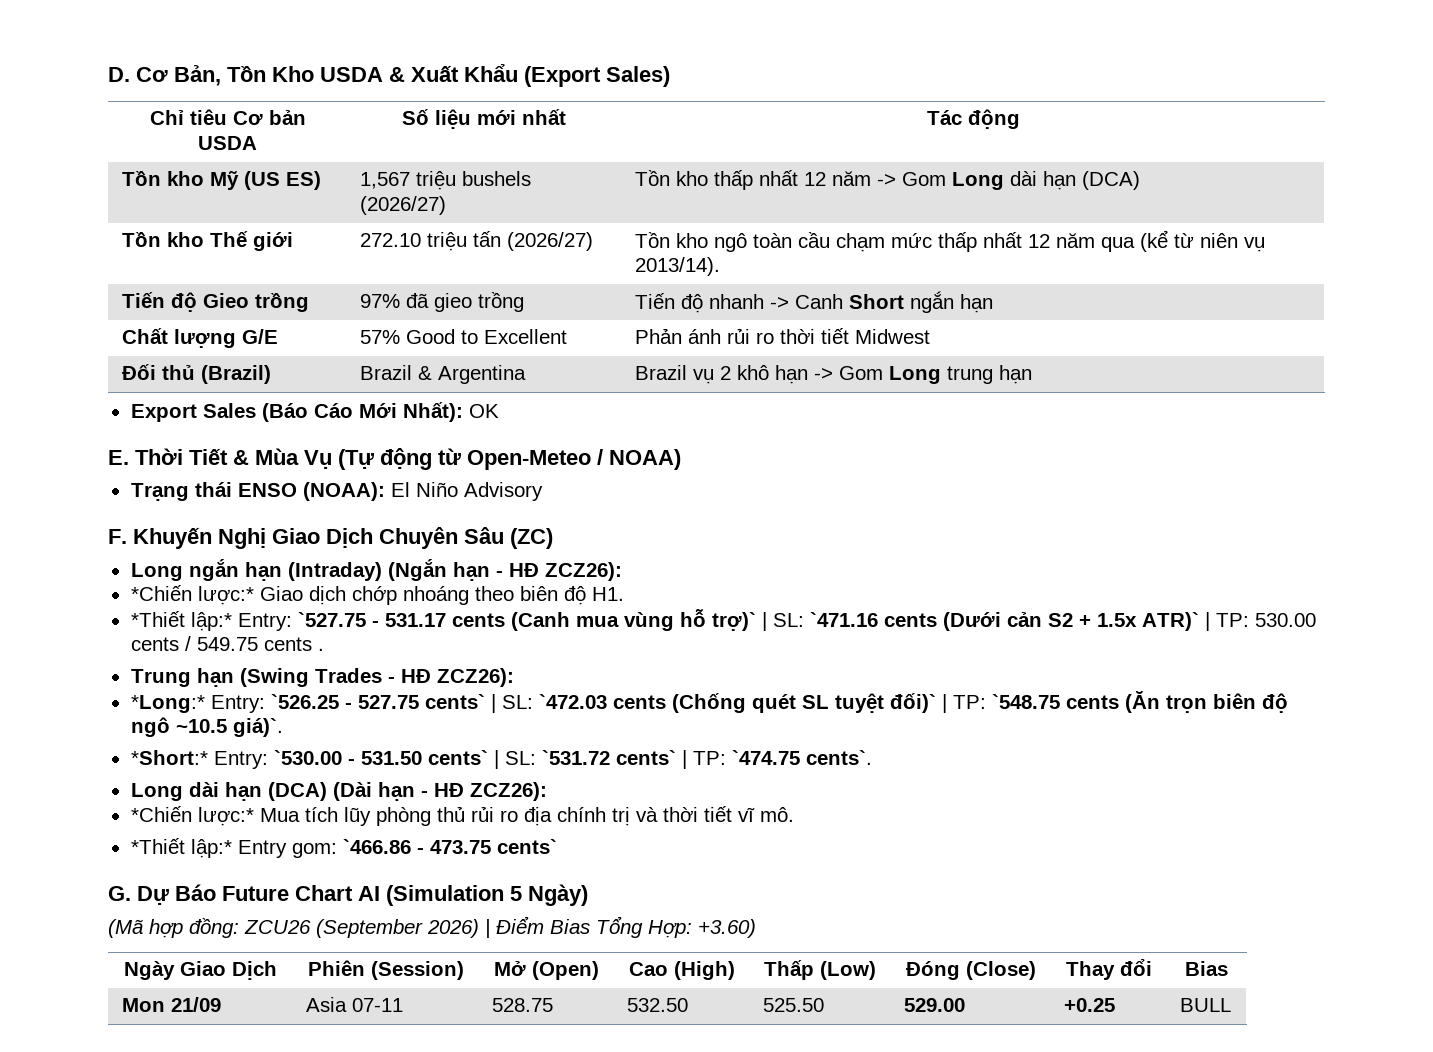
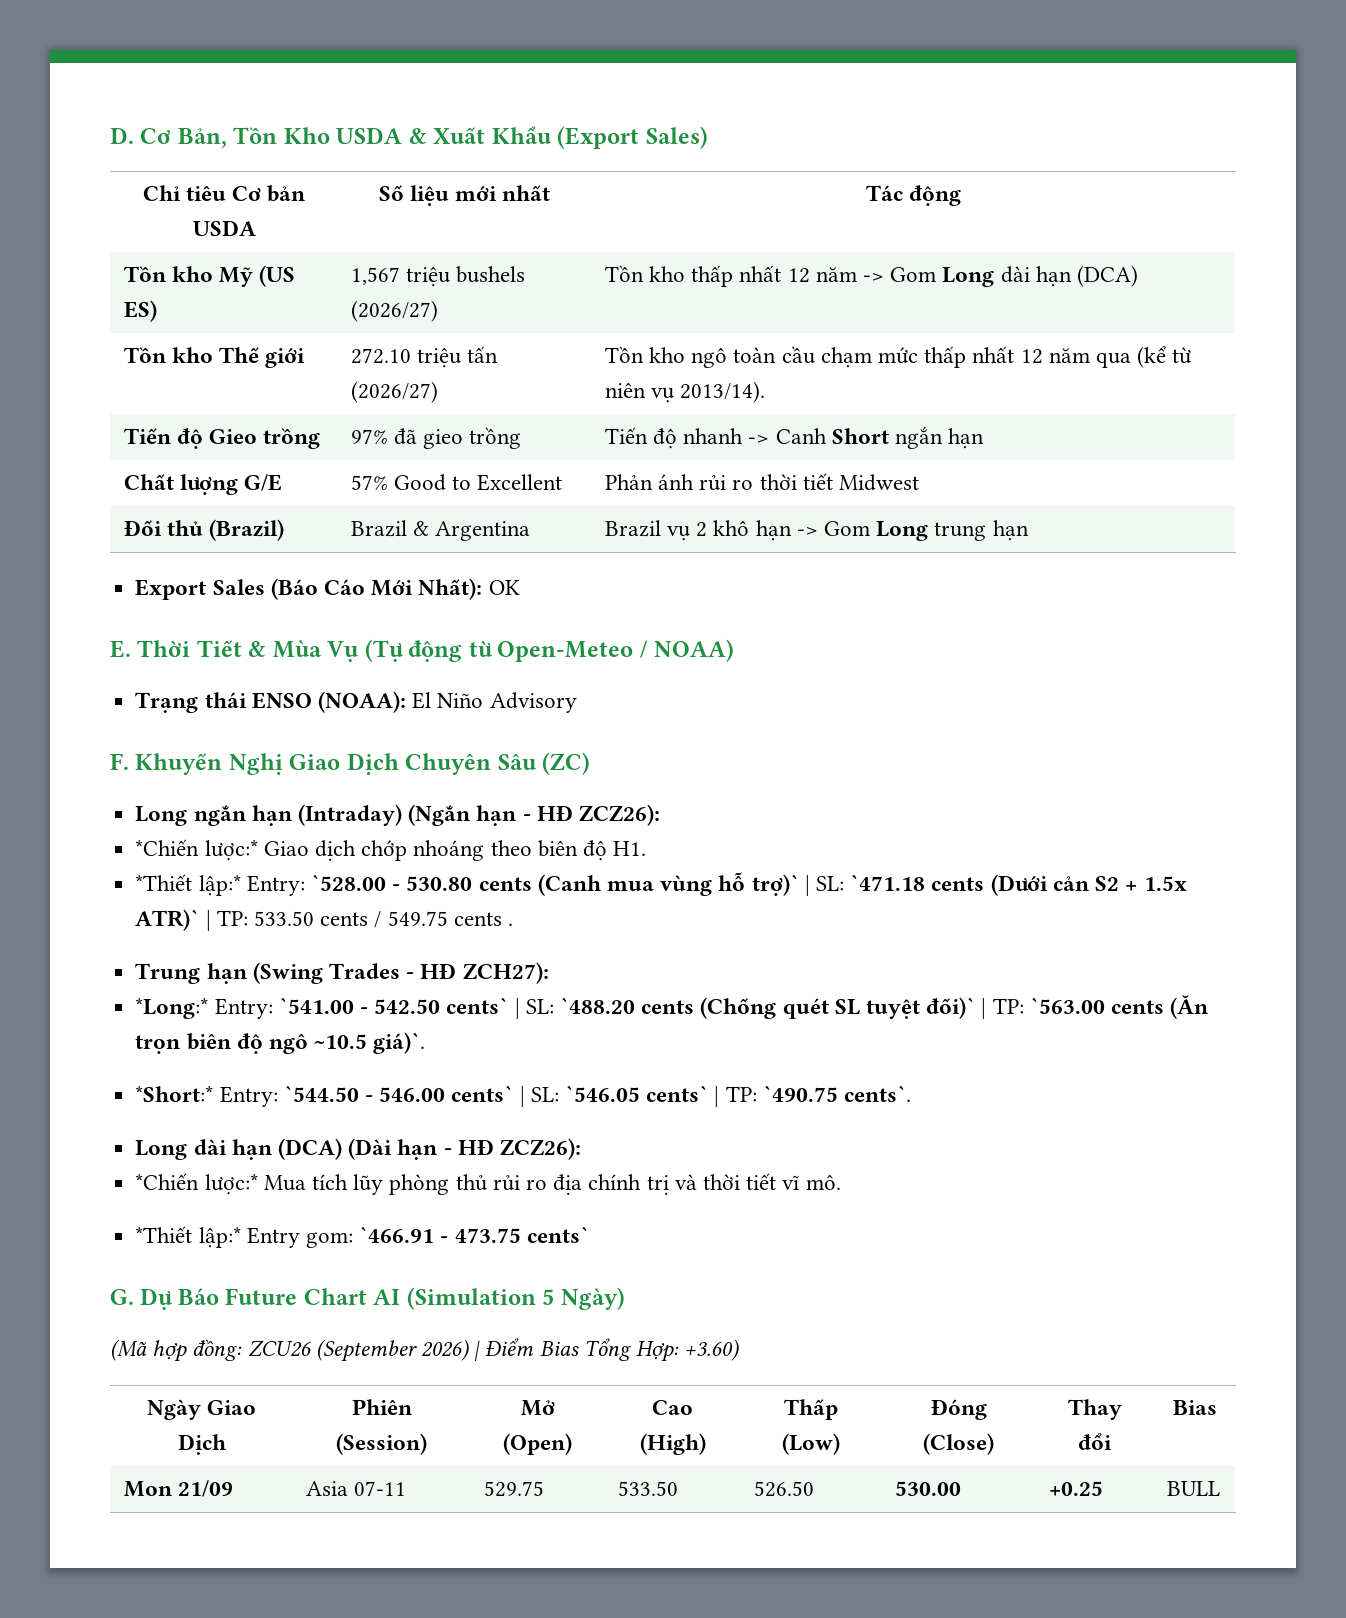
[297,612,446,627] `527.75 - 531.17 -> [310,875,473,891] `528.00 - 530.80
[809,612,878,627] `471.16 -> [850,875,926,891] `471.18
[1254,613,1316,627] 530.00 -> [253,911,314,926] 533.50
[436,668,514,687] ZCZ26): -> [462,962,549,984] ZCH27):
[270,694,607,713] `526.25 - 527.75 cents` | SL: `472.03 -> [278,998,635,1019] `541.00 - 542.50 cents` | SL: `488.20
[991,694,1060,709] `548.75 -> [1029,998,1105,1014] `563.00
[273,750,610,769] `530.00 - 531.50 cents` | SL: `531.72 -> [283,1086,640,1107] `544.50 - 546.00 cents` | SL: `546.05
[731,750,800,765] `474.75 -> [762,1086,838,1102] `490.75
[342,839,411,854] `466.86 -> [359,1227,435,1243] `466.91
[491,998,553,1012] [626,998,688,1012] [762,998,824,1012] [903,998,965,1012] 528.75 | 532.50 | 525.50 | 529.00 -> [483,1481,544,1497] [617,1481,678,1496] [753,1481,814,1497] [894,1481,961,1496] 529.75 | 533.50 | 526.50 | 530.00

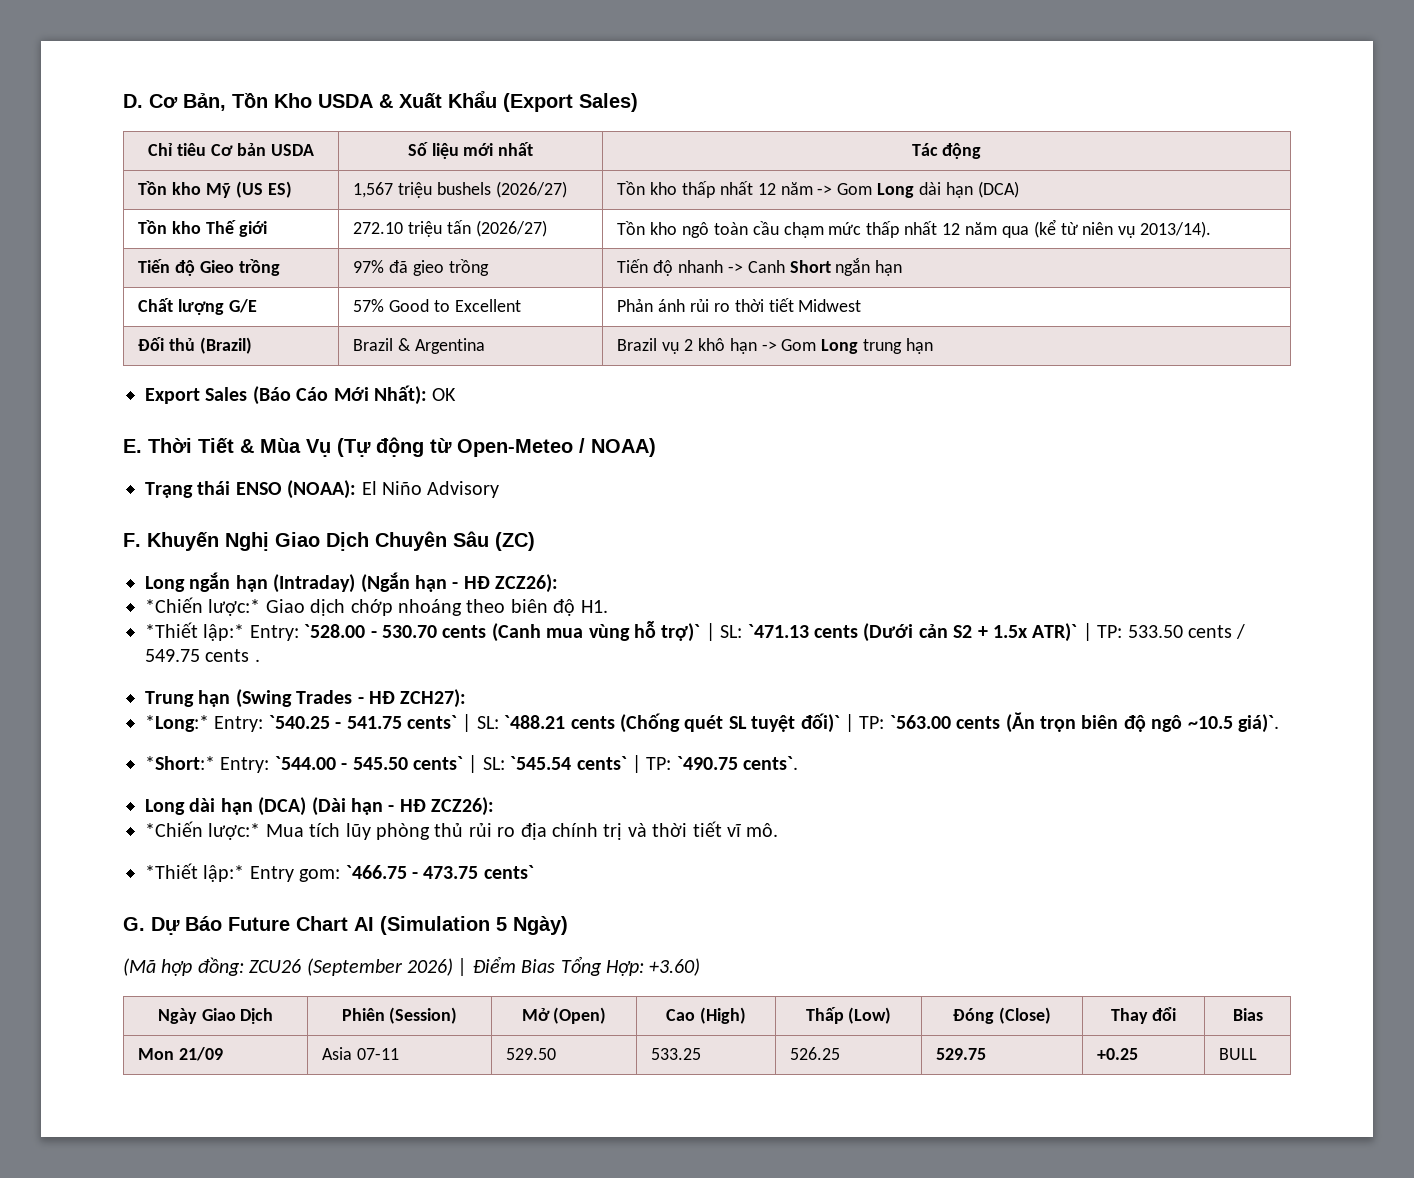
[406,876,473,891] 530.80 -> [382,625,437,638] 530.70
[850,875,926,891] `471.18 -> [747,624,809,638] `471.13
[278,998,635,1019] `541.00 - 542.50 cents` | SL: `488.20 -> [268,714,566,732] `540.25 - 541.75 cents` | SL: `488.21
[283,1086,640,1107] `544.50 - 546.00 cents` | SL: `546.05 -> [274,755,572,773] `544.00 - 545.50 cents` | SL: `545.54
[359,1227,435,1243] `466.91 -> [345,865,407,879] `466.75
[483,1481,544,1497] [617,1481,678,1496] [753,1481,814,1497] [894,1481,961,1496] 529.75 | 533.50 | 526.50 | 530.00 -> [506,1048,557,1060] [651,1048,702,1060] [790,1047,841,1060] [936,1048,987,1060] 529.50 | 533.25 | 526.25 | 529.75

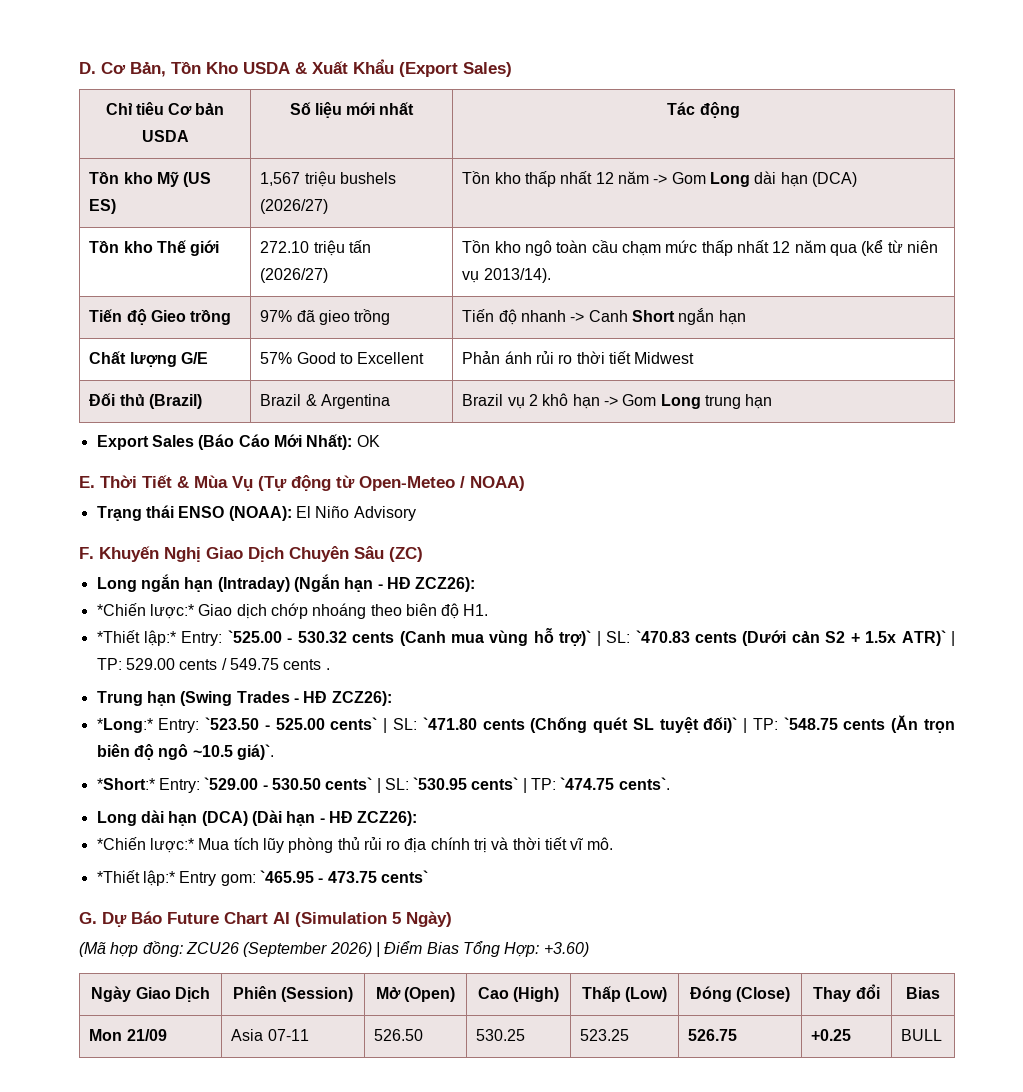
[304,624,437,638] `528.00 - 530.70 -> [227,630,347,643] `525.00 - 530.32
[747,624,809,638] `471.13 -> [635,630,690,643] `470.83
[1127,625,1183,638] 533.50 -> [125,658,175,670] 529.00
[400,689,467,708] ZCH27): -> [331,691,392,706] ZCZ26):
[268,714,566,732] `540.25 - 541.75 cents` | SL: `488.21 -> [205,717,477,733] `523.50 - 525.00 cents` | SL: `471.80
[889,715,951,729] `563.00 -> [783,717,838,730] `548.75
[274,755,572,773] `544.00 - 545.50 cents` | SL: `545.54 -> [204,777,468,793] `529.00 - 530.50 cents` | SL: `530.95
[676,756,738,770] `490.75 -> [560,777,615,790] `474.75
[345,865,407,879] `466.75 -> [259,870,314,883] `465.95
[506,1048,557,1060] [651,1048,702,1060] [790,1047,841,1060] [936,1048,987,1060] 529.50 | 533.25 | 526.25 | 529.75 -> [374,1029,424,1041] [476,1029,526,1041] [580,1029,630,1041] [688,1029,738,1041] 526.50 | 530.25 | 523.25 | 526.75

